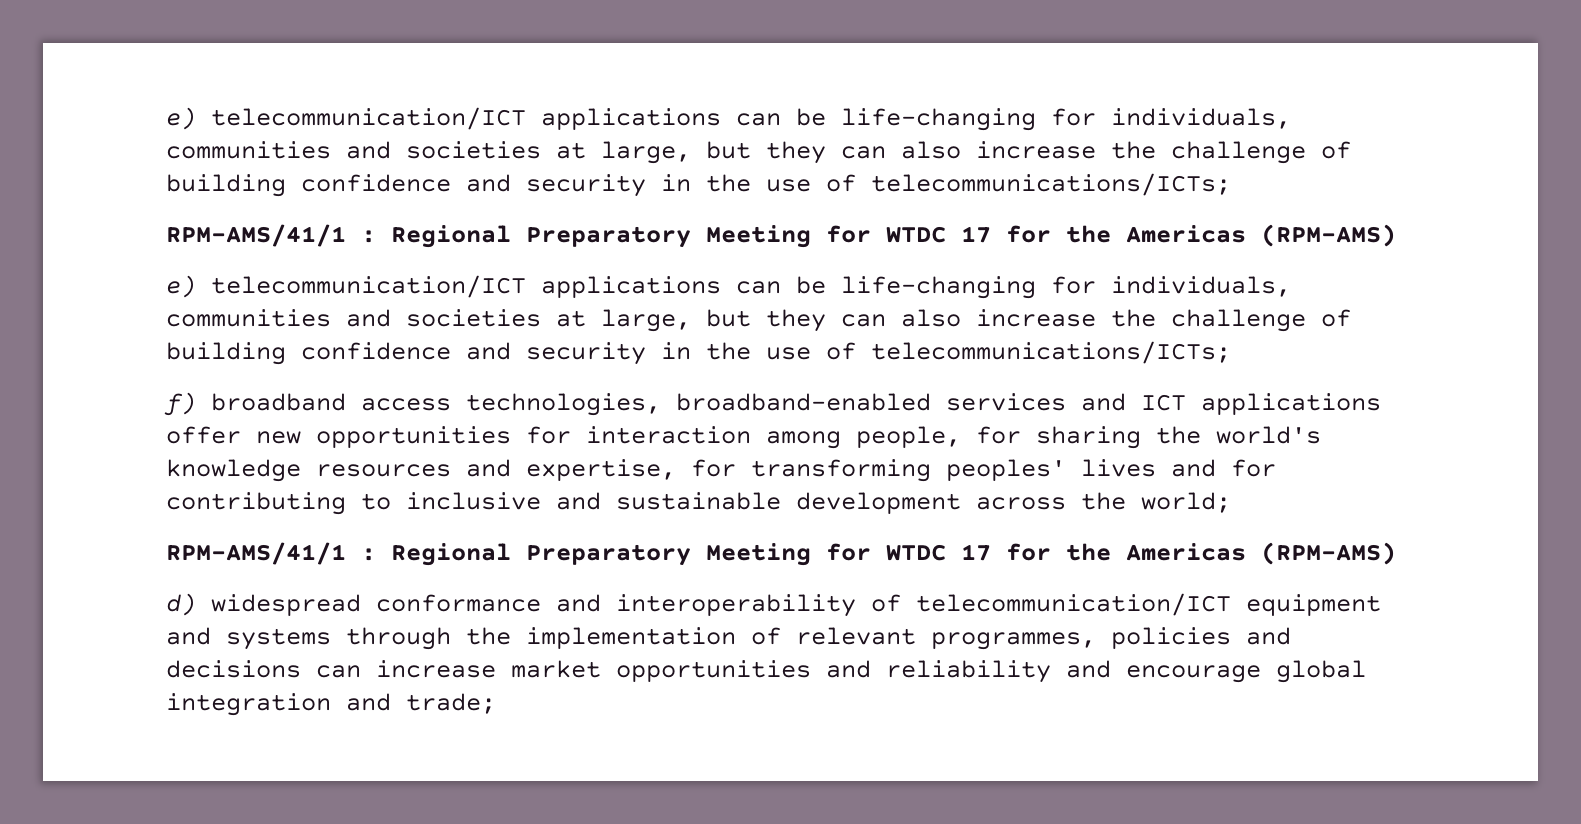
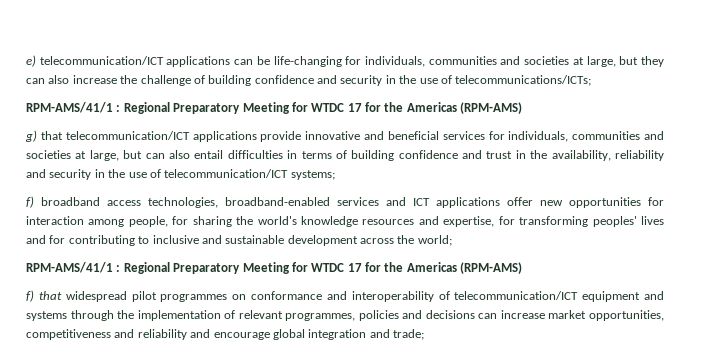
[166,275,1291,299] [166,309,1351,332] [166,341,1231,365] e) telecommunication/ICT applications can be life-changing for individuals, communities and societies at large, but they can also increase the challenge of building confidence and security in the use of telecommunications/ICTs; -> [25,130,664,142] [26,150,665,161] [26,169,335,180] g) that telecommunication/ICT applications provide innovative and beneficial services for individuals, communities and societies at large, but can also entail difficulties in terms of building confidence and trust in the availability, reliability and security in the use of telecommunication/ICT systems;
[166,593,361,616] d) widespread -> [26,290,247,302] f) that widespread pilot programmes on
[616,660,811,682] opportunities -> [589,310,664,321] [26,329,111,340] opportunities, competitiveness

